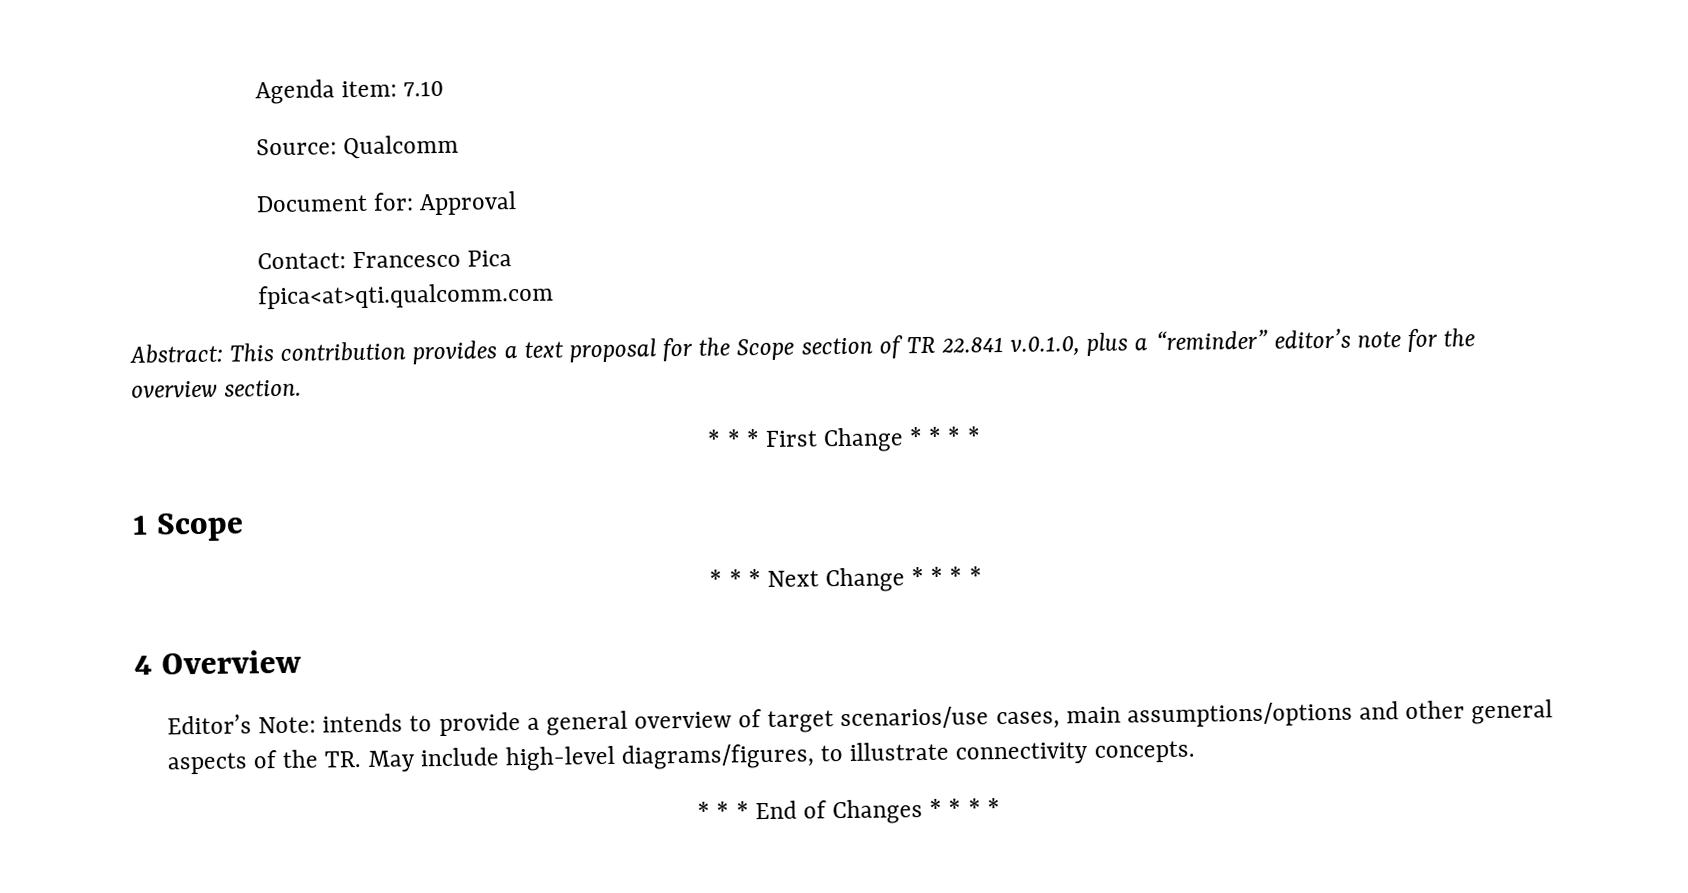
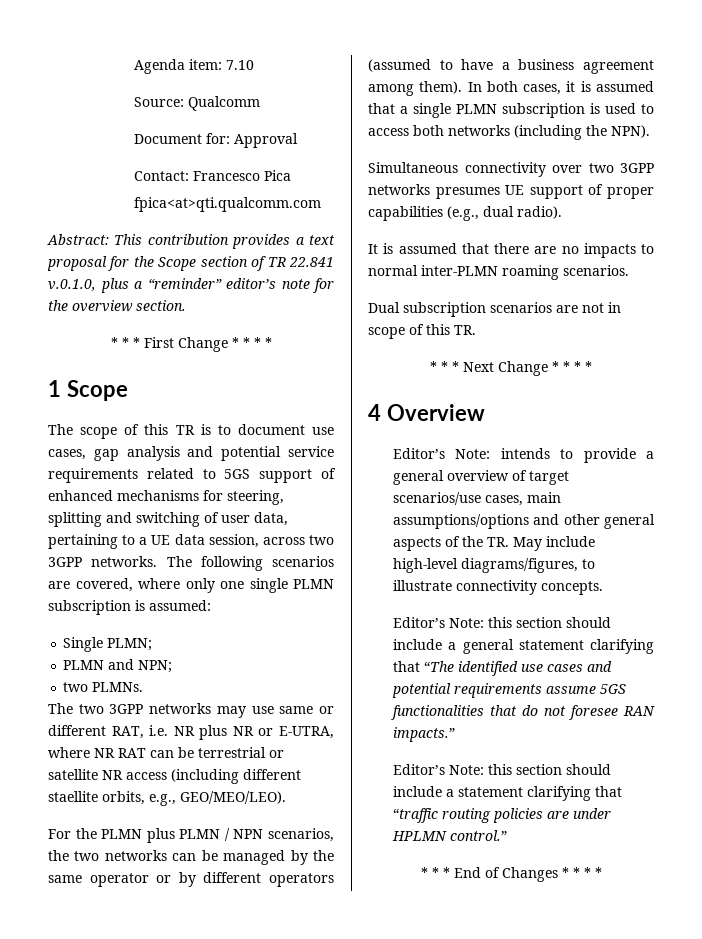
(244, 527) none -> [48,424,334,439] [48,446,334,461] [48,468,337,483] [48,490,284,505] [48,512,288,527] [48,534,334,549] [48,556,334,571] [48,578,334,593] [48,600,211,615] [63,637,153,652] [63,659,173,673] [63,682,144,692] [48,703,335,718] [48,725,335,740] [48,747,284,758] [48,769,301,784] [48,791,286,806] [48,828,334,843] [48,850,334,865] [48,872,334,887] [368,59,654,74] [368,81,654,96] [368,103,654,118] [368,125,650,140] [368,162,654,177] [368,184,654,199] [368,206,562,221] [368,243,654,258] [368,265,629,280] [368,302,621,317] [368,324,476,339] // The scope of this TR is to document use cases, gap analysis and potential service requirements related to 5GS support of enhanced mechanisms for steering, splitting and switching of user data, pertaining to a UE data session, across two 3GPP networks. The following scenarios are covered, where only one single PLMN subscription is assumed: // Single PLMN; // PLMN and NPN; // two PLMNs. // The two 3GPP networks may use same or different RAT, i.e. NR plus NR or E-UTRA, where NR RAT can be terrestrial or satellite NR access (including different staellite orbits, e.g., GEO/MEO/LEO). // For the PLMN plus PLMN / NPN scenarios, the two networks can be managed by the same operator or by different operators (assumed to have a business agreement among them). In both cases, it is assumed that a single PLMN subscription is used to access both networks (including the NPN). // Simultaneous connectivity over two 3GPP networks presumes UE support of proper capabilities (e.g., dual radio). // It is assumed that there are no impacts to normal inter-PLMN roaming scenarios. // Dual subscription scenarios are not in scope of this TR.
(1195, 751) none -> [393,617,612,628] [393,639,654,654] [393,661,613,676] [392,683,627,698] [391,705,655,720] [393,727,456,742] [393,764,612,775] [393,786,623,801] [393,808,612,823] [392,830,508,841] // Editor’s Note: this section should include a general statement clarifying that “The identified use cases and potential requirements assume 5GS functionalities that do not foresee RAN impacts.” // Editor’s Note: this section should include a statement clarifying that “traffic routing policies are under HPLMN control.”

